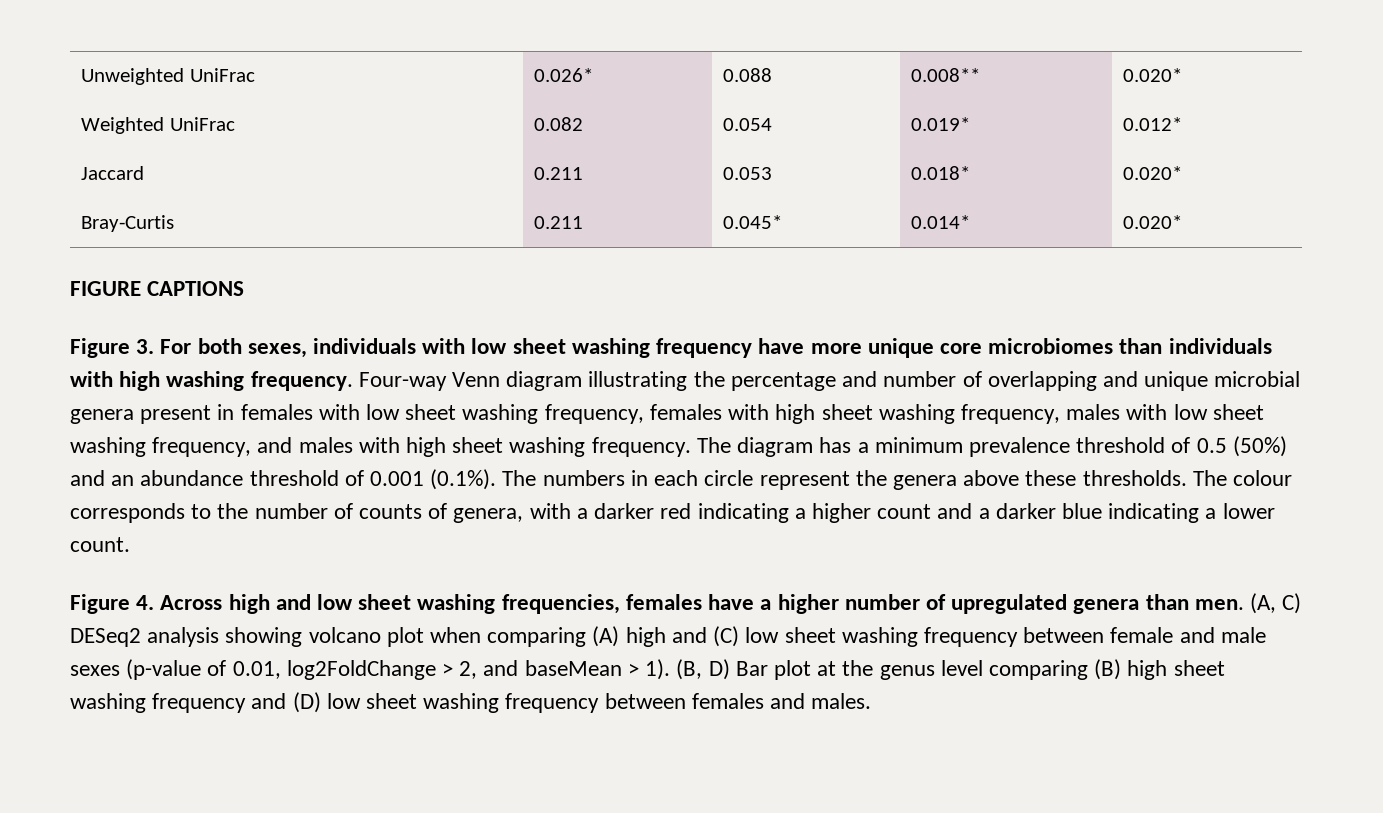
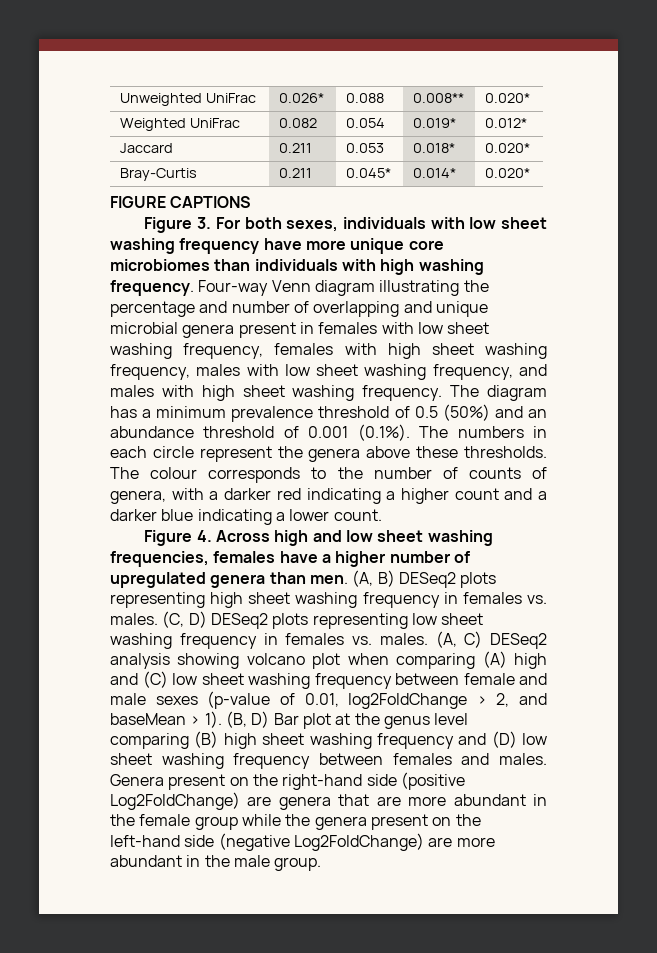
(1276, 603) none -> [377,570,497,588] [110,592,547,608] [110,611,484,629] [110,631,457,649] B) DESeq2 plots representing high sheet washing frequency in females vs. males. (C, D) DESeq2 plots representing low sheet washing frequency in females vs. males. (A,
(872, 701) none -> [110,772,465,790] [110,792,547,810] [110,814,481,830] [110,833,495,851] [110,855,322,871] Genera present on the right-hand side (positive Log2FoldChange) are genera that are more abundant in the female group while the genera present on the left-hand side (negative Log2FoldChange) are more abundant in the male group.

